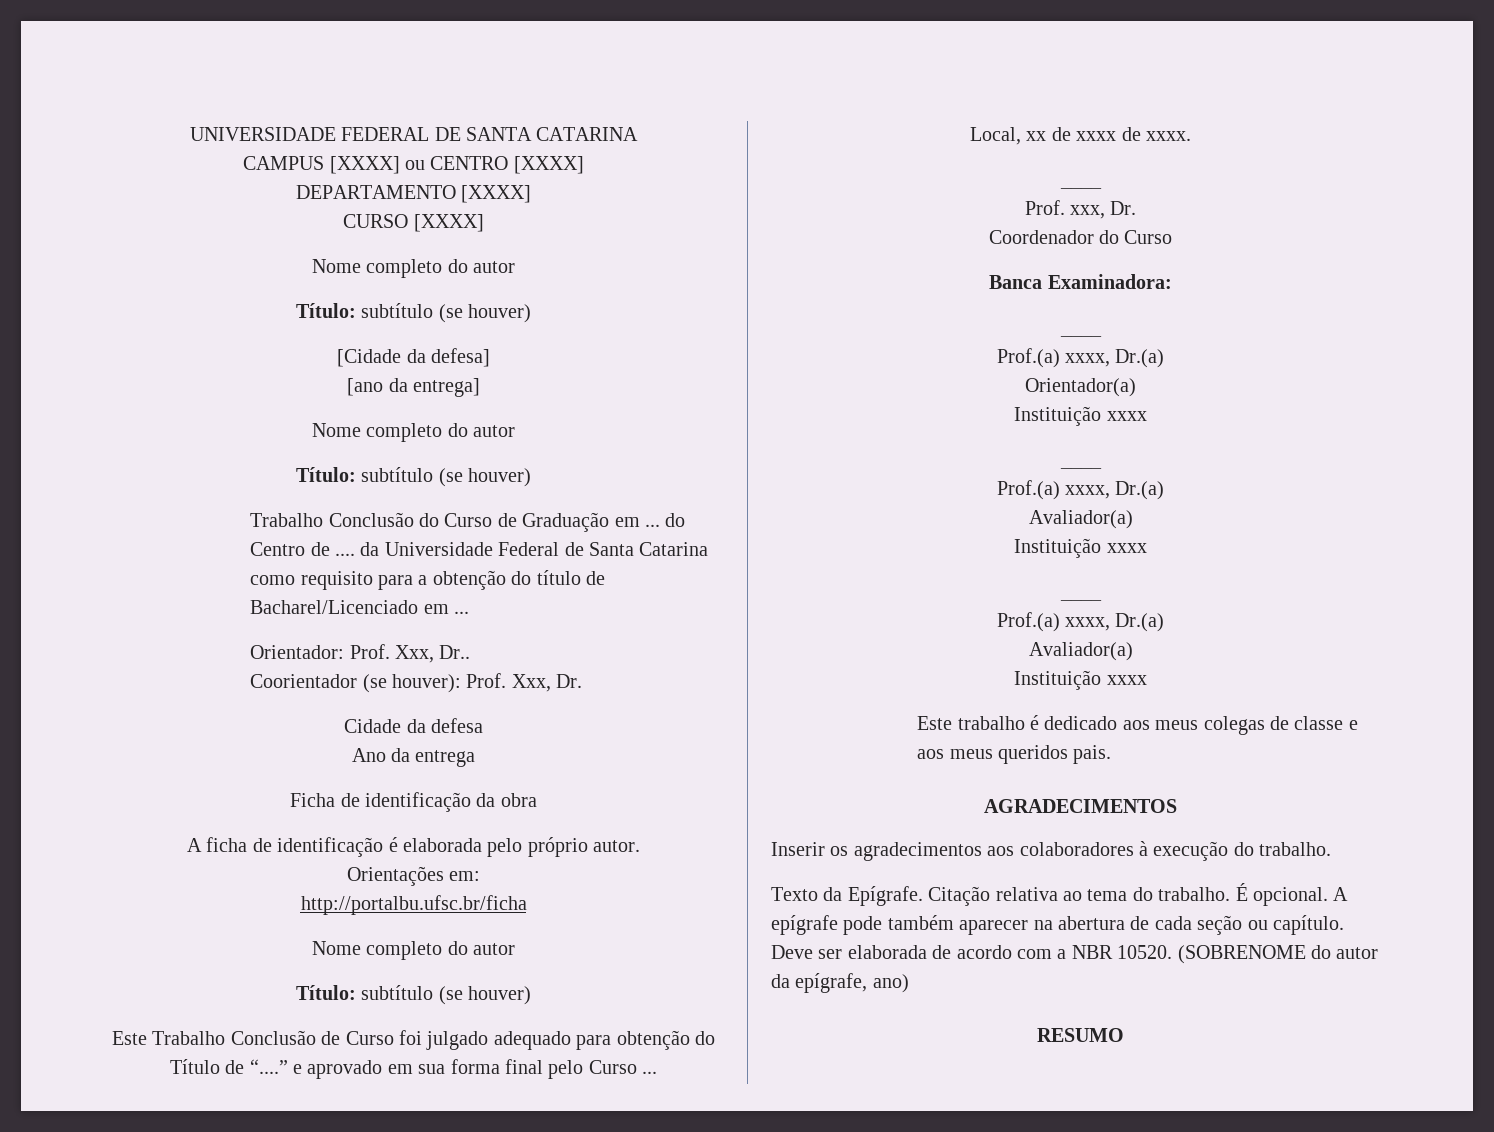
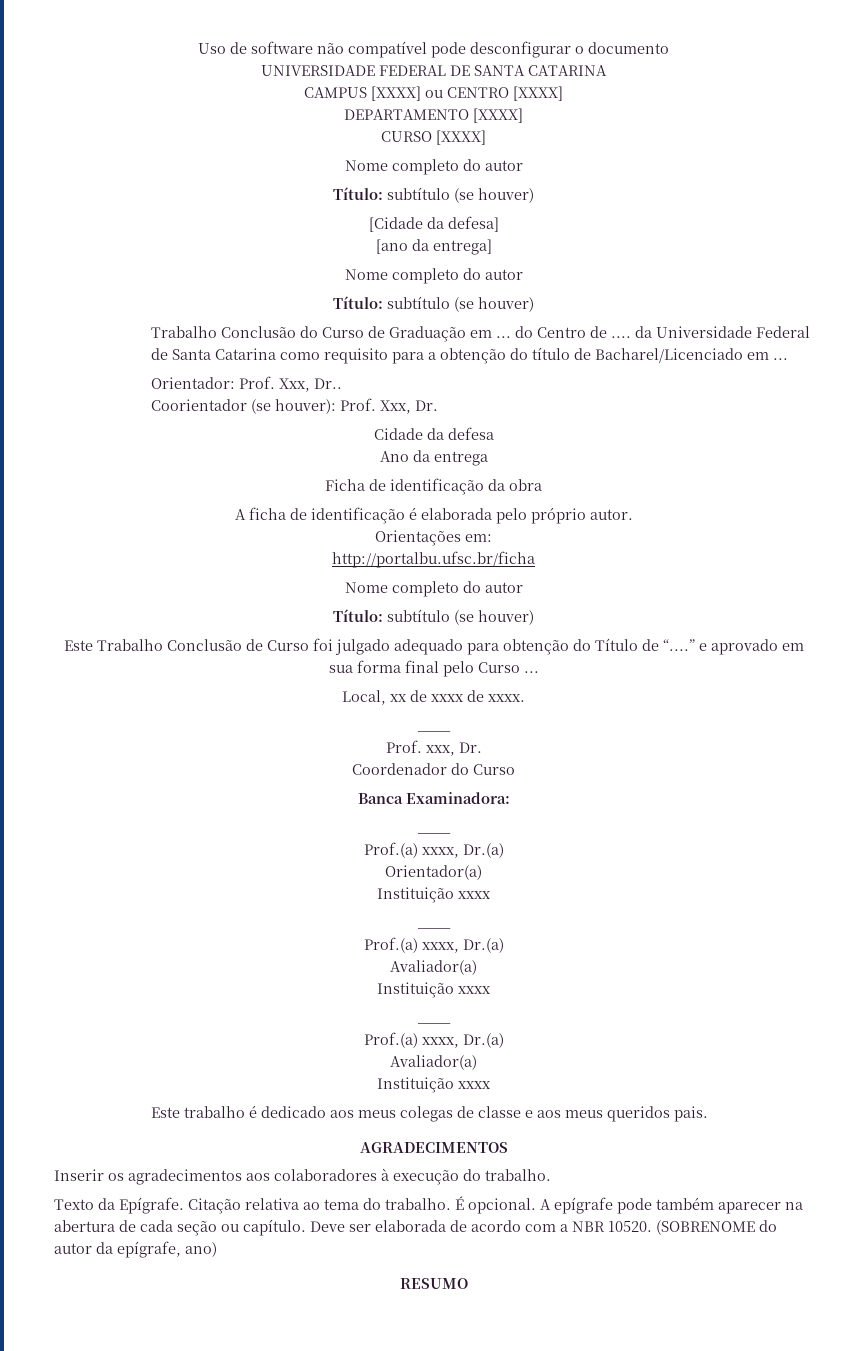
(189, 134) none -> [198,41,669,58] Uso de software não compatível pode desconfigurar o documento //

